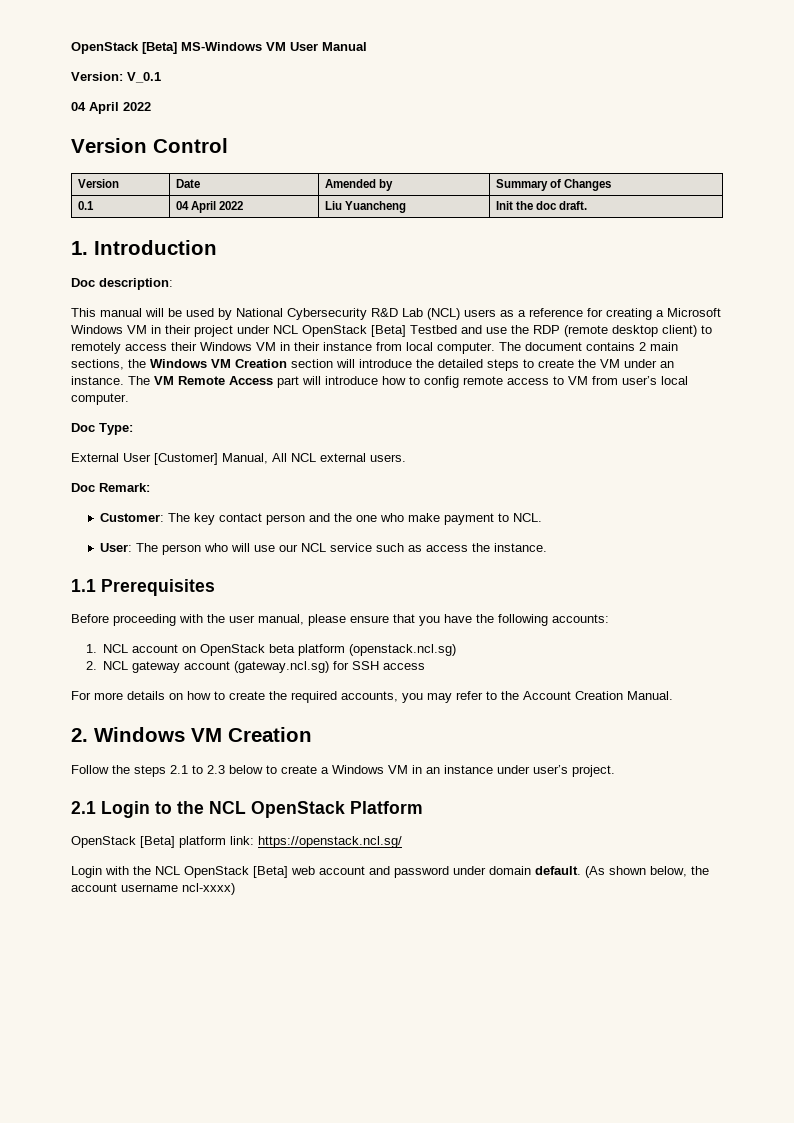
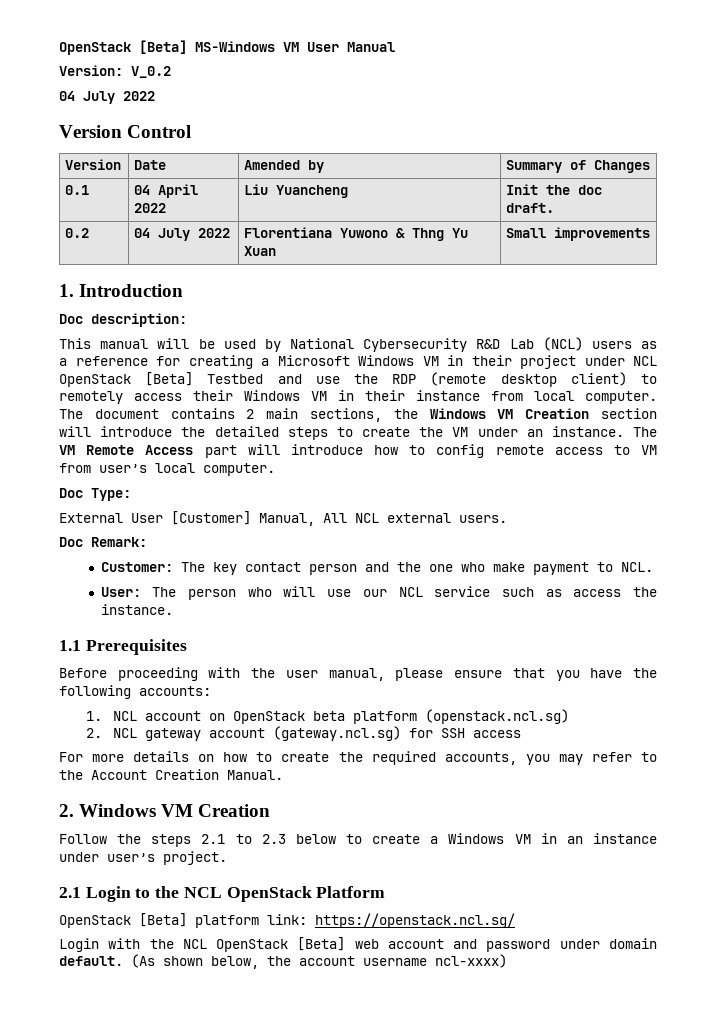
[127,72,161,83] [71,102,119,114] V_0.1 // 04 April -> [131,66,171,78] [59,91,115,104] V_0.2 // 04 July
(588, 205) none -> [64,228,89,238] [133,228,230,241] [243,227,468,241] [243,246,276,256] [505,227,650,241] // 0.2 | 04 July 2022 | Florentiana Yuwono & Thng Yu Xuan | Small improvements

